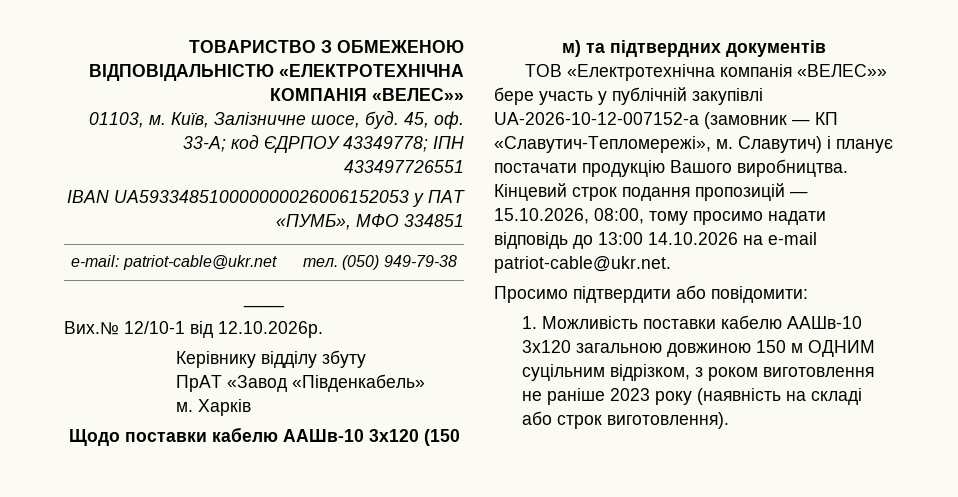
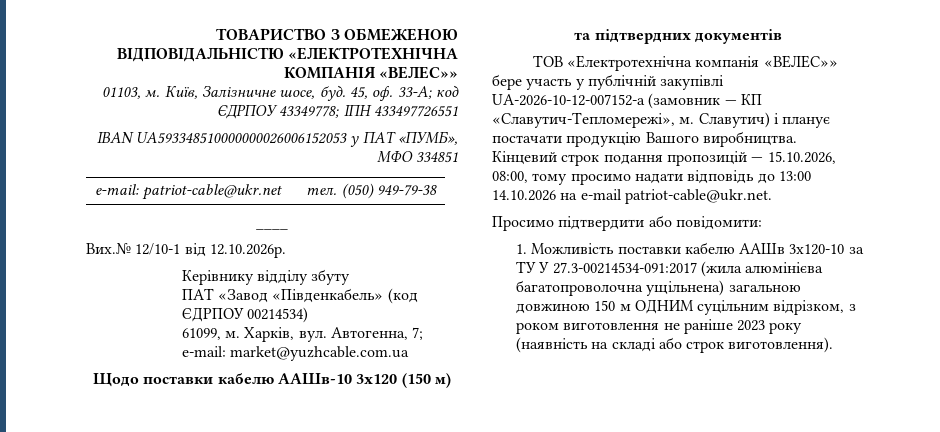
[175,375,222,392] ПрАТ -> [181,288,214,300] ПАТ
[175,399,251,416] // м. Харків -> [387,288,418,304] [181,307,308,323] [181,327,424,342] [181,346,409,361] (код ЄДРПОУ 00214534) // 61099, м. Харків, вул. Автогенна, 7; e-mail: market@yuzhcable.com.ua
[786,316,862,329] [521,340,571,353] ААШв-10 3х120 -> [739,243,864,255] [515,261,824,277] [515,280,725,296] ААШв 3x120-10 за ТУ У 27.3-00214534-091:2017 (жила алюмінієва багатопроволочна ущільнена)

